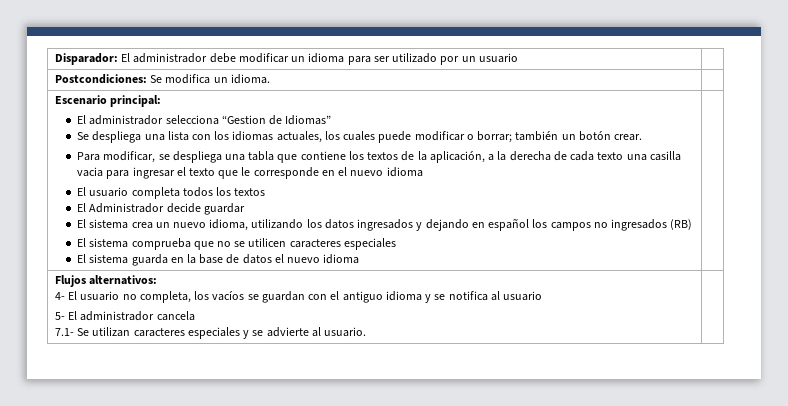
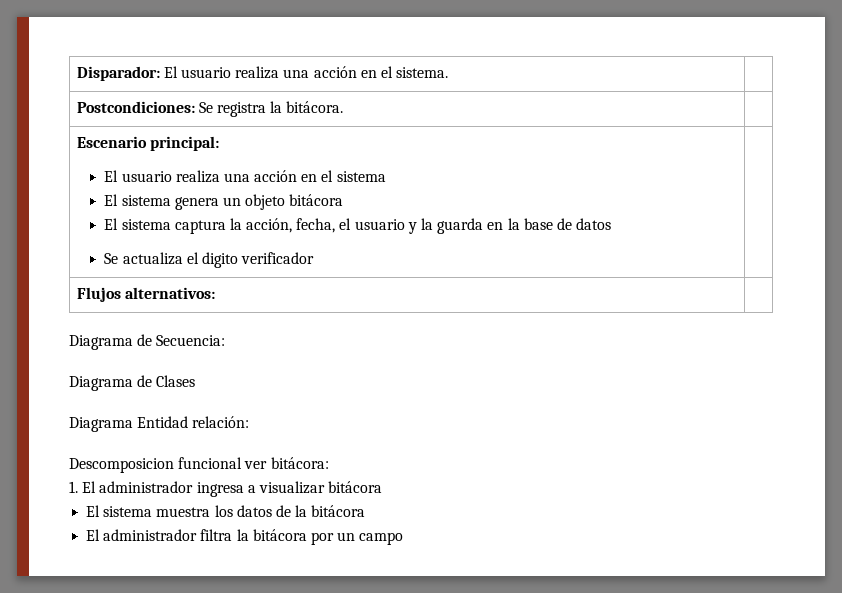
[133,53,518,65] administrador debe modificar un idioma para ser utilizado por un usuario -> [181,66,449,79] usuario realiza una acción en el sistema.
[165,74,270,84] modifica un idioma. -> [217,101,344,117] registra la bitácora.
[89,115,332,125] [77,131,643,143] [77,151,681,163] [77,167,423,179] [77,187,266,199] [77,203,245,215] [77,218,693,231] [77,238,396,250] [77,254,129,264] administrador selecciona “Gestion de Idiomas” // Se despliega una lista con los idiomas actuales, los cuales puede modificar o borrar; también un botón crear. // Para modificar, se despliega una tabla que contiene los textos de la aplicación, a la derecha de cada texto una casilla vacia para ingresar el texto que le corresponde en el nuevo idioma // El usuario completa todos los textos // El Administrador decide guardar // El sistema crea un nuevo idioma, utilizando los datos ingresados y dejando en español los campos no ingresados (RB) // El sistema comprueba que no se utilicen caracteres especiales // El sistema -> [121,170,386,183] [104,194,344,210] [104,218,434,234] usuario realiza una acción en el sistema // El sistema genera un objeto bitácora // El sistema captura la acción, fecha, el usuario y la
[274,254,360,264] [54,275,158,287] [54,291,542,303] [54,311,195,321] [54,327,367,339] el nuevo idioma | // Flujos alternativos: // 4- El usuario no completa, los vacíos se guardan con el antiguo idioma y se notifica al usuario // 5- El administrador cancela // 7.1- Se utilizan caracteres especiales y se advierte al usuario. | -> [104,252,315,268] [76,287,215,302] [69,334,226,350] [69,375,196,391] [69,416,250,432] [69,457,329,473] [69,481,383,497] [86,505,366,517] [86,529,404,545] // Se actualiza el digito verificador | // Flujos alternativos: | // Diagrama de Secuencia: // Diagrama de Clases // Diagrama Entidad relación: // Descomposicion funcional ver bitácora: // 1. El administrador ingresa a visualizar bitácora // El sistema muestra los datos de la bitácora // El administrador filtra la bitácora por un campo

